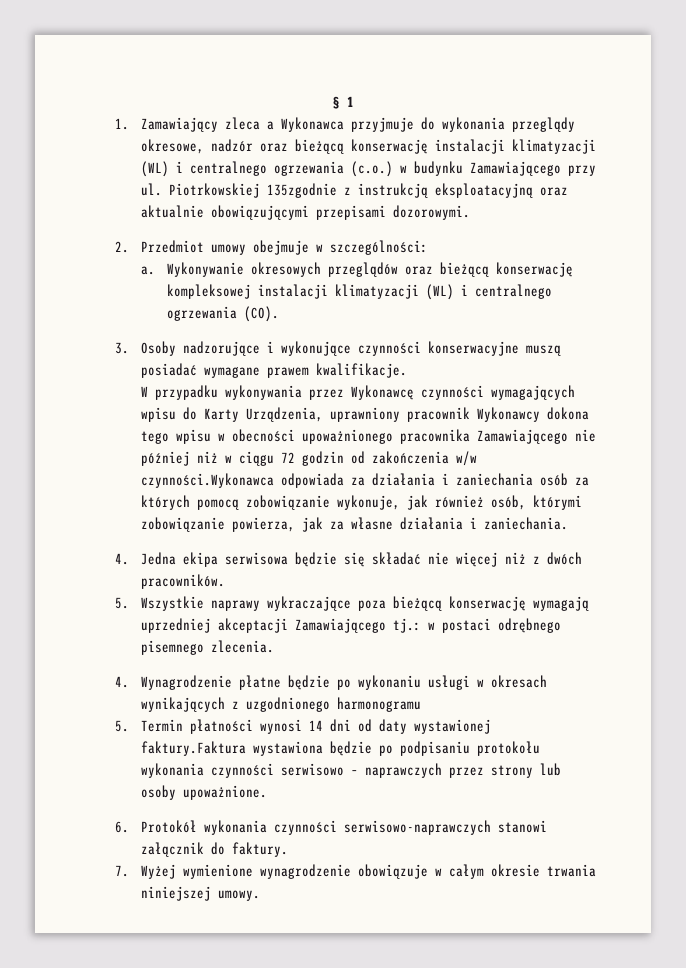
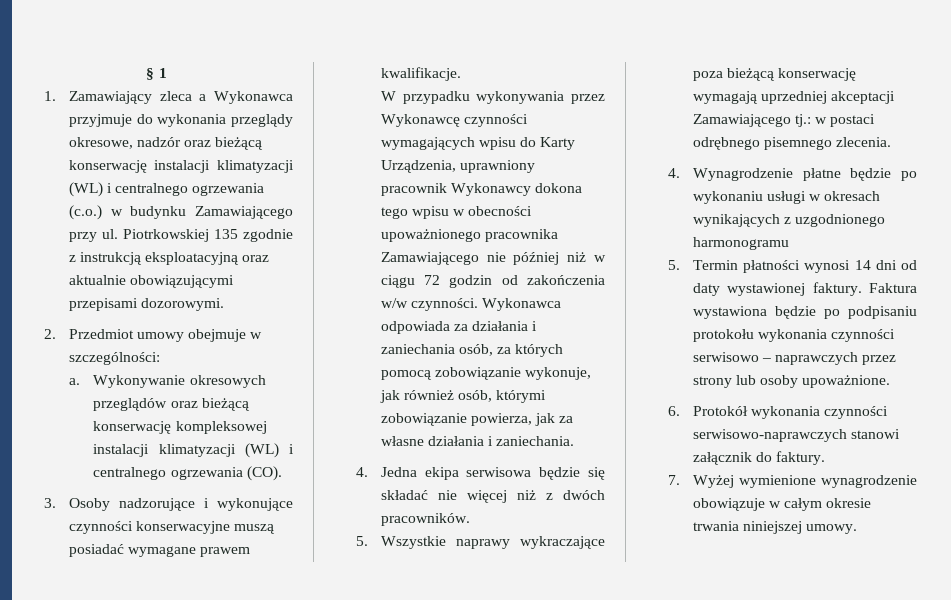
[267,183,338,198] 135zgodnie -> [213,229,293,242] 135 zgodnie
[141,473,275,488] czynności.Wykonawca -> [411,298,562,311] czynności. Wykonawca
[540,473,569,486] osób -> [459,344,494,356] osób,
[141,741,247,756] faktury.Faktura -> [812,282,917,296] faktury. Faktura

